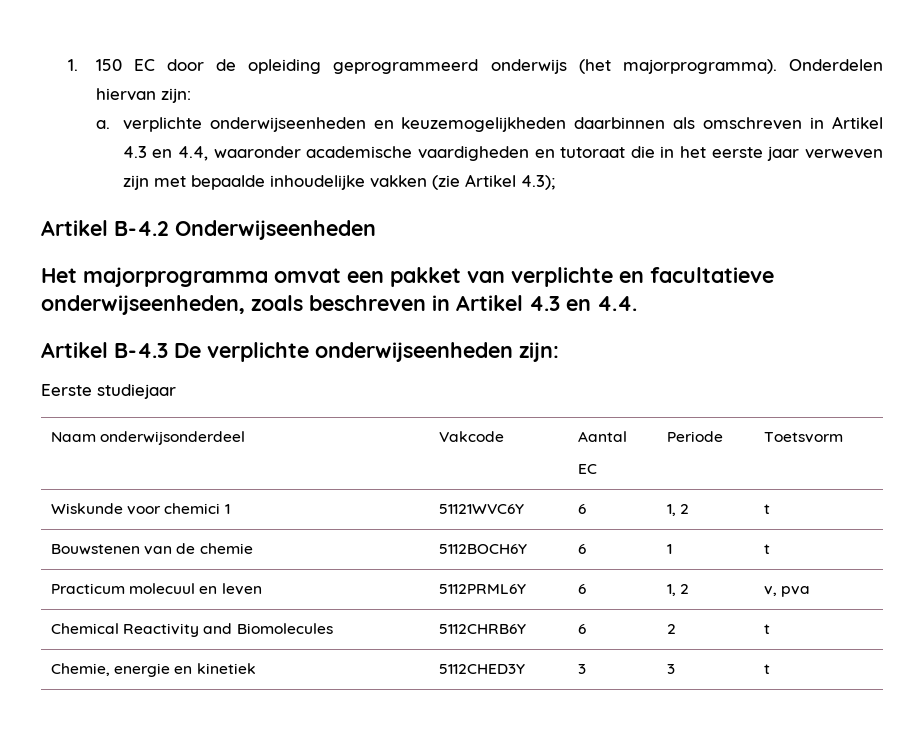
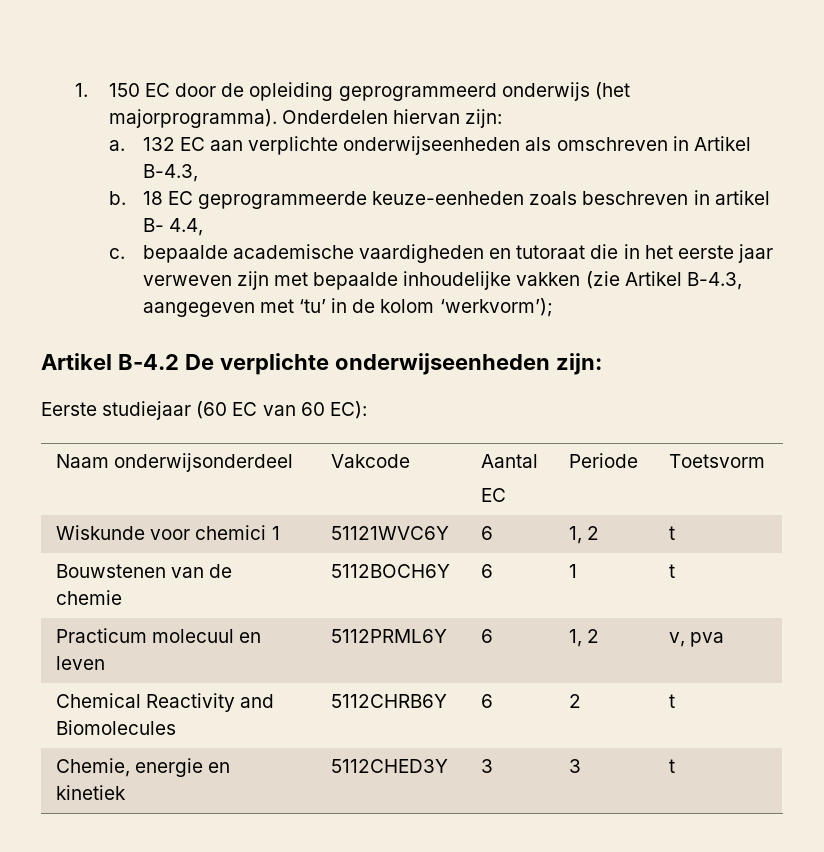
[122,116,883,132] [122,146,173,158] verplichte onderwijseenheden en keuzemogelijkheden daarbinnen als omschreven in Artikel 4.3 en -> [142,136,751,155] [142,164,198,182] [108,190,770,209] [142,218,164,232] 132 EC aan verplichte onderwijseenheden als omschreven in Artikel B-4.3, // b. 18 EC geprogrammeerde keuze-eenheden zoals beschreven in artikel B-
[213,146,301,158] waaronder -> [108,245,228,263] // c. bepaalde
[520,175,555,190] [41,220,376,240] [41,267,774,287] [41,295,637,315] [41,342,168,358] 4.3); // Artikel B-4.2 Onderwijseenheden // Het majorprogramma omvat een pakket van verplichte en facultatieve onderwijseenheden, zoals beschreven in Artikel 4.3 en 4.4. // Artikel B-4.3 -> [686,272,742,290] [142,298,553,317] [41,353,179,370] B-4.3, aangegeven met ‘tu’ in de kolom ‘werkvorm’); // Artikel B-4.2
(176, 391) none -> [196,401,367,419] (60 EC van 60 EC):

